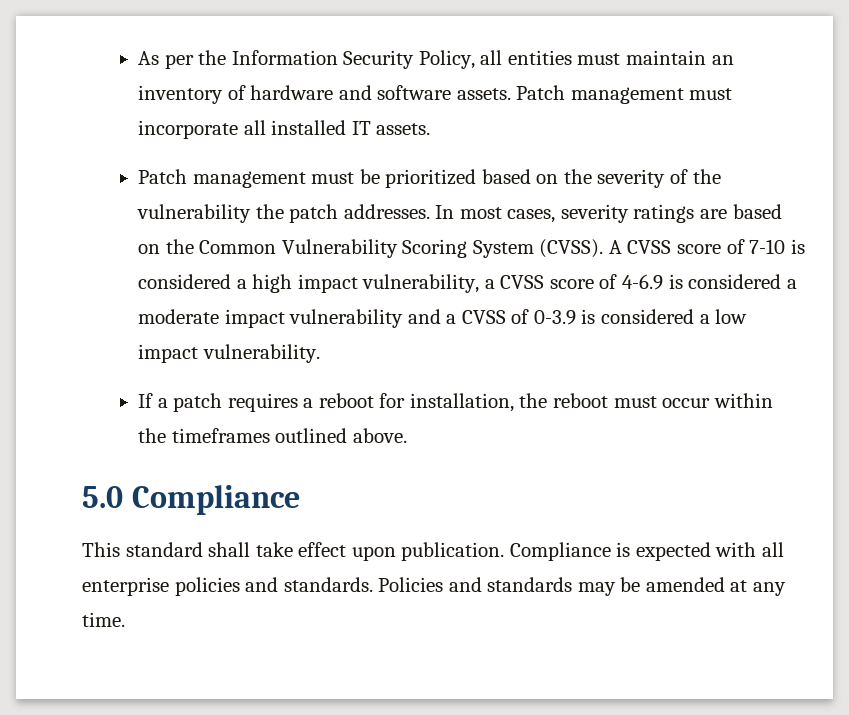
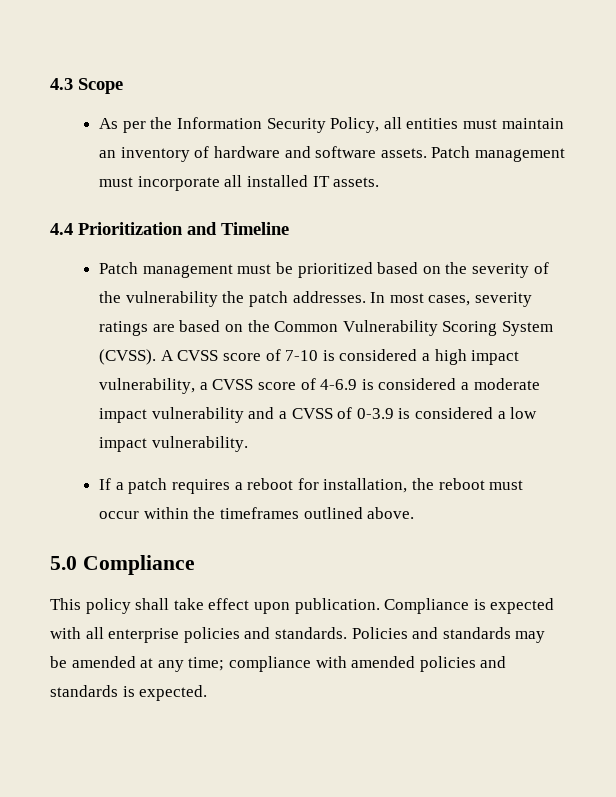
(138, 58) none -> [50,78,123,94] 4.3 Scope //
(431, 129) none -> [50,222,289,235] // 4.4 Prioritization and Timeline
[125,542,203,557] standard -> [85,598,131,614] policy
[82,612,125,627] time. -> [188,656,507,672] [50,685,208,701] time; compliance with amended policies and standards is expected.

